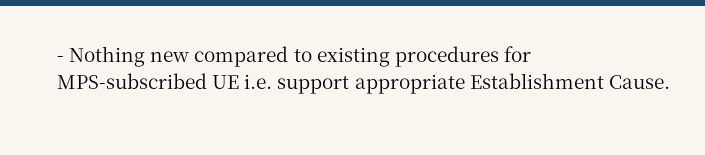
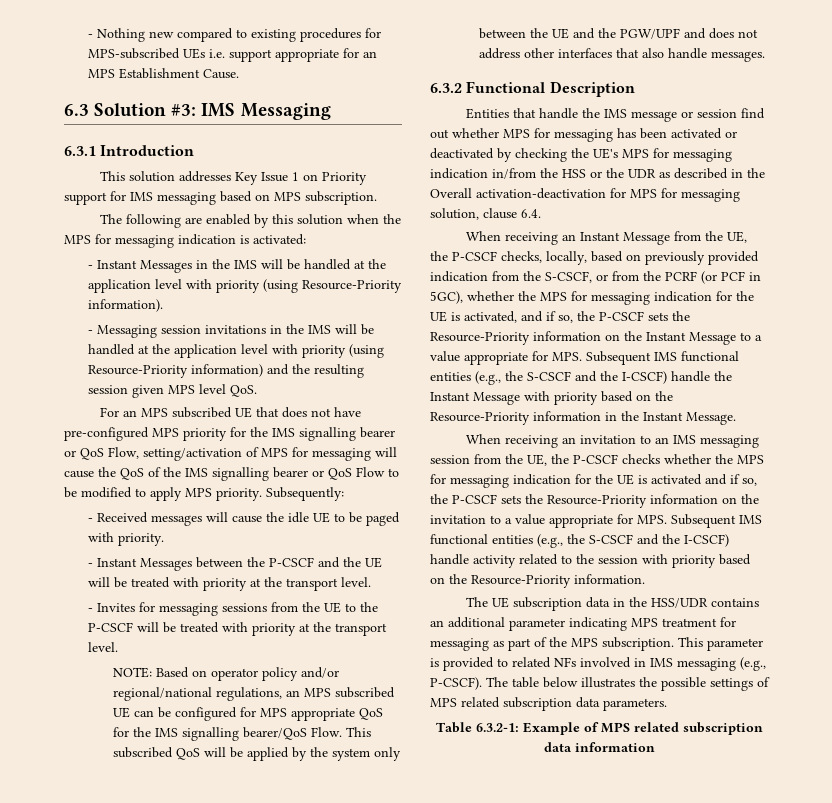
[212,75,240,89] UE -> [183,48,206,59] UEs
(465, 84) none -> [343,48,378,58] [88,69,116,78] for an MPS
(670, 82) none -> [64,103,331,120] [64,145,195,156] [99,171,367,185] [64,191,377,205] [99,214,401,228] [64,234,306,248] [88,259,387,273] [88,279,403,293] [88,299,164,312] [88,324,375,338] [88,344,385,358] [88,364,365,378] [88,384,258,398] [99,407,361,418] [64,427,395,441] [64,447,397,461] [64,467,399,481] [64,487,344,501] [88,512,401,526] [88,532,165,546] [88,557,383,571] [88,577,372,591] [88,602,379,616] [88,622,388,636] [88,642,119,652] [112,667,339,681] [112,687,395,701] [112,707,383,721] [112,727,371,741] [112,747,401,761] [478,28,758,39] [478,48,765,62] [430,81,635,97] [465,108,765,122] [430,128,737,142] [430,148,732,162] [430,168,765,179] [430,188,740,202] [430,208,541,220] [465,231,747,245] [430,251,759,265] [430,271,761,284] [430,291,754,305] [430,311,690,323] [430,331,762,345] [430,351,739,365] [430,371,732,385] [430,391,673,405] [430,411,736,425] [465,434,759,448] [430,454,764,466] [430,474,757,488] [430,494,759,508] [430,514,762,528] [430,534,729,548] [430,554,751,568] [430,574,645,588] [465,597,759,611] [430,617,736,631] [430,637,763,651] [430,657,766,671] [430,677,770,691] [430,697,667,711] [435,722,763,735] [543,742,655,752] // 6.3 Solution #3: IMS Messaging // 6.3.1 Introduction // This solution addresses Key Issue 1 on Priority support for IMS messaging based on MPS subscription. // The following are enabled by this solution when the MPS for messaging indication is activated: // - Instant Messages in the IMS will be handled at the application level with priority (using Resource-Priority information). // - Messaging session invitations in the IMS will be handled at the application level with priority (using Resource-Priority information) and the resulting session given MPS level QoS. // For an MPS subscribed UE that does not have pre-configured MPS priority for the IMS signalling bearer or QoS Flow, setting/activation of MPS for messaging will cause the QoS of the IMS signalling bearer or QoS Flow to be modified to apply MPS priority. Subsequently: // - Received messages will cause the idle UE to be paged with priority. // - Instant Messages between the P-CSCF and the UE will be treated with priority at the transport level. // - Invites for messaging sessions from the UE to the P-CSCF will be treated with priority at the transport level. // NOTE: Based on operator policy and/or regional/national regulations, an MPS subscribed UE can be configured for MPS appropriate QoS for the IMS signalling bearer/QoS Flow. This subscribed QoS will be applied by the system only between the UE and the PGW/UPF and does not address other interfaces that also handle messages. // 6.3.2 Functional Description // Entities that handle the IMS message or session find out whether MPS for messaging has been activated or deactivated by checking the UE's MPS for messaging indication in/from the HSS or the UDR as described in the Overall activation-deactivation for MPS for messaging solution, clause 6.4. // When receiving an Instant Message from the UE, the P-CSCF checks, locally, based on previously provided indication from the S-CSCF, or from the PCRF (or PCF in 5GC), whether the MPS for messaging indication for the UE is activated, and if so, the P-CSCF sets the Resource-Priority information on the Instant Message to a value appropriate for MPS. Subsequent IMS functional entities (e.g., the S-CSCF and the I-CSCF) handle the Instant Message with priority based on the Resource-Priority information in the Instant Message. // When receiving an invitation to an IMS messaging session from the UE, the P-CSCF checks whether the MPS for messaging indication for the UE is activated and if so, the P-CSCF sets the Resource-Priority information on the invitation to a value appropriate for MPS. Subsequent IMS functional entities (e.g., the S-CSCF and the I-CSCF) handle activity related to the session with priority based on the Resource-Priority information. // The UE subscription data in the HSS/UDR contains an additional parameter indicating MPS treatment for messaging as part of the MPS subscription. This parameter is provided to related NFs involved in IMS messaging (e.g., P-CSCF). The table below illustrates the possible settings of MPS related subscription data parameters. // Table 6.3.2-1: Example of MPS related subscription data information

